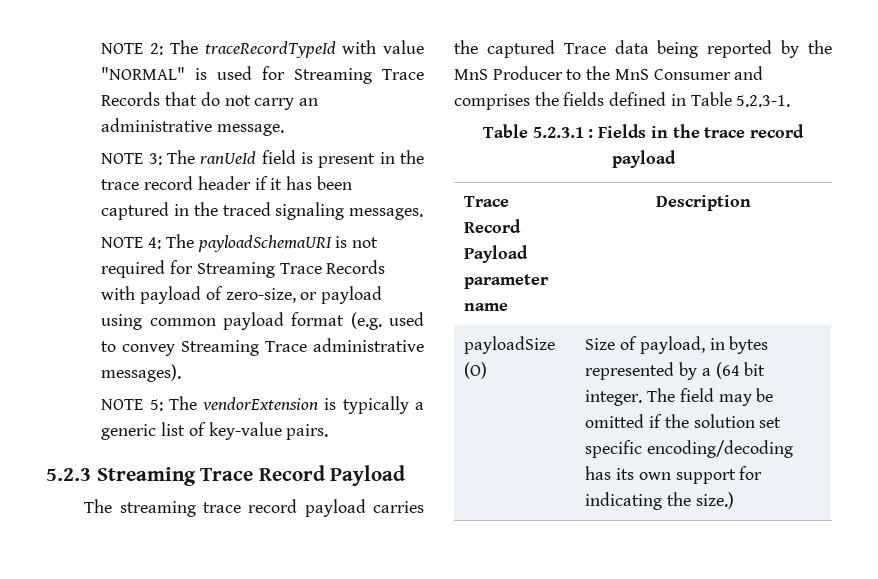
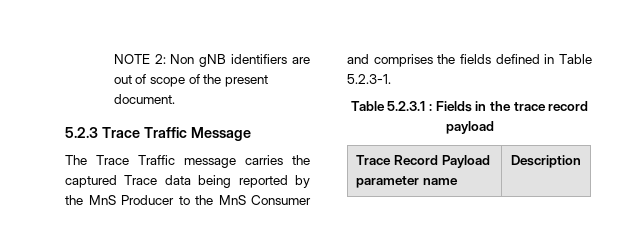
[169,40,424,58] [101,66,425,84] [101,92,319,110] [101,118,285,136] [101,150,424,168] [101,176,352,190] [101,202,424,220] [101,234,379,252] [101,260,386,278] [101,286,383,304] [101,312,424,330] [101,338,424,356] [101,364,182,382] [101,396,424,414] [101,422,329,440] [46,465,406,486] [84,499,366,517] The traceRecordTypeId with value "NORMAL" is used for Streaming Trace Records that do not carry an administrative message. // NOTE 3: The ranUeId field is present in the trace record header if it has been captured in the traced signaling messages. // NOTE 4: The payloadSchemaURI is not required for Streaming Trace Records with payload of zero-size, or payload using common payload format (e.g. used to convey Streaming Trace administrative messages). // NOTE 5: The vendorExtension is typically a generic list of key-value pairs. // 5.2.3 Streaming Trace Record Payload // The streaming trace record payload -> [170,54,310,67] [113,74,268,87] [113,94,175,104] [65,127,251,141] [65,155,236,168] Non gNB identifiers are out of scope of the present document. // 5.2.3 Trace Traffic Message // The Trace Traffic message
[464,336,556,354] [464,362,488,379] [585,336,769,354] [585,362,766,380] [585,388,774,406] [585,414,782,428] [585,440,794,458] [585,466,763,484] [585,492,734,510] // payloadSize (O) | Size of payload, in bytes represented by a (64 bit integer. The field may be omitted if the solution set specific encoding/decoding has its own support for indicating the size.) -> (581, 161) none

